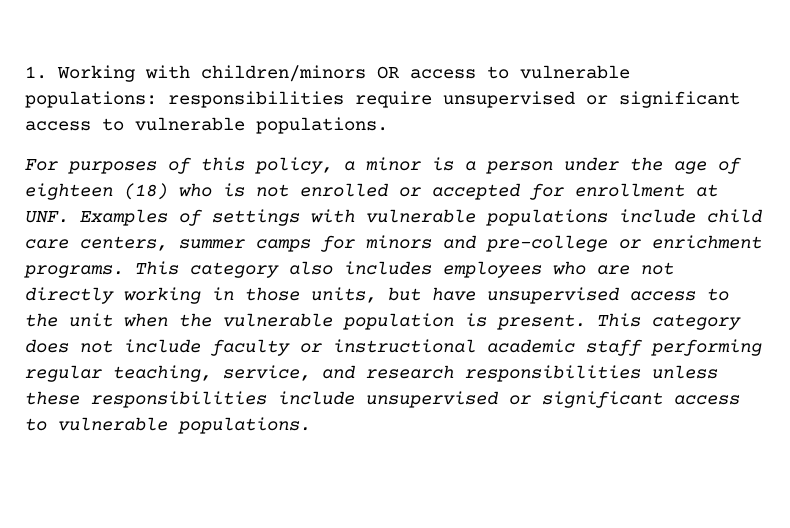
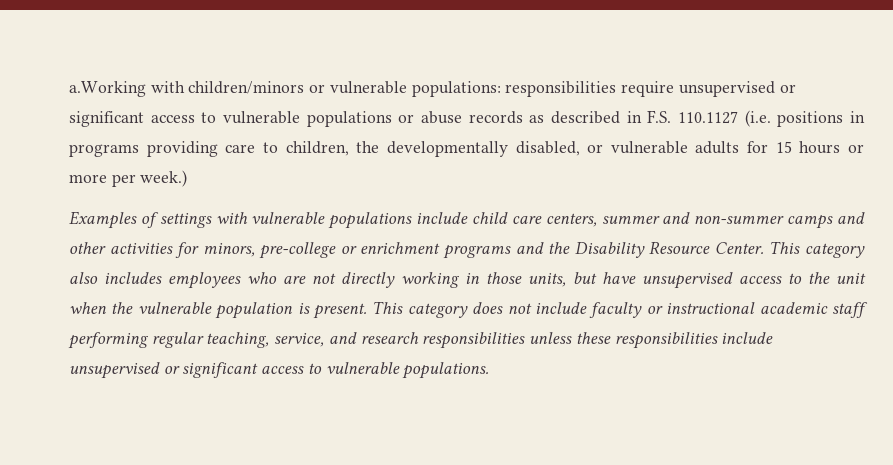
[25,65,509,82] 1. Working with children/minors OR access to -> [69,81,326,97] a.Working with children/minors or
[256,117,388,134] [25,157,742,174] [25,183,718,200] [25,211,69,223] populations. // For purposes of this policy, a minor is a person under the age of eighteen (18) who is not enrolled or accepted for enrollment at UNF. -> [306,110,865,127] [69,141,864,157] [69,170,188,187] populations or abuse records as described in F.S. 110.1127 (i.e. positions in programs providing care to children, the developmentally disabled, or vulnerable adults for 15 hours or more per week.) //
[256,235,762,252] [24,265,124,278] camps for minors and pre-college or enrichment programs. -> [662,212,865,229] [69,241,764,259] and non-summer camps and other activities for minors, pre-college or enrichment programs and the Disability Resource Center.

